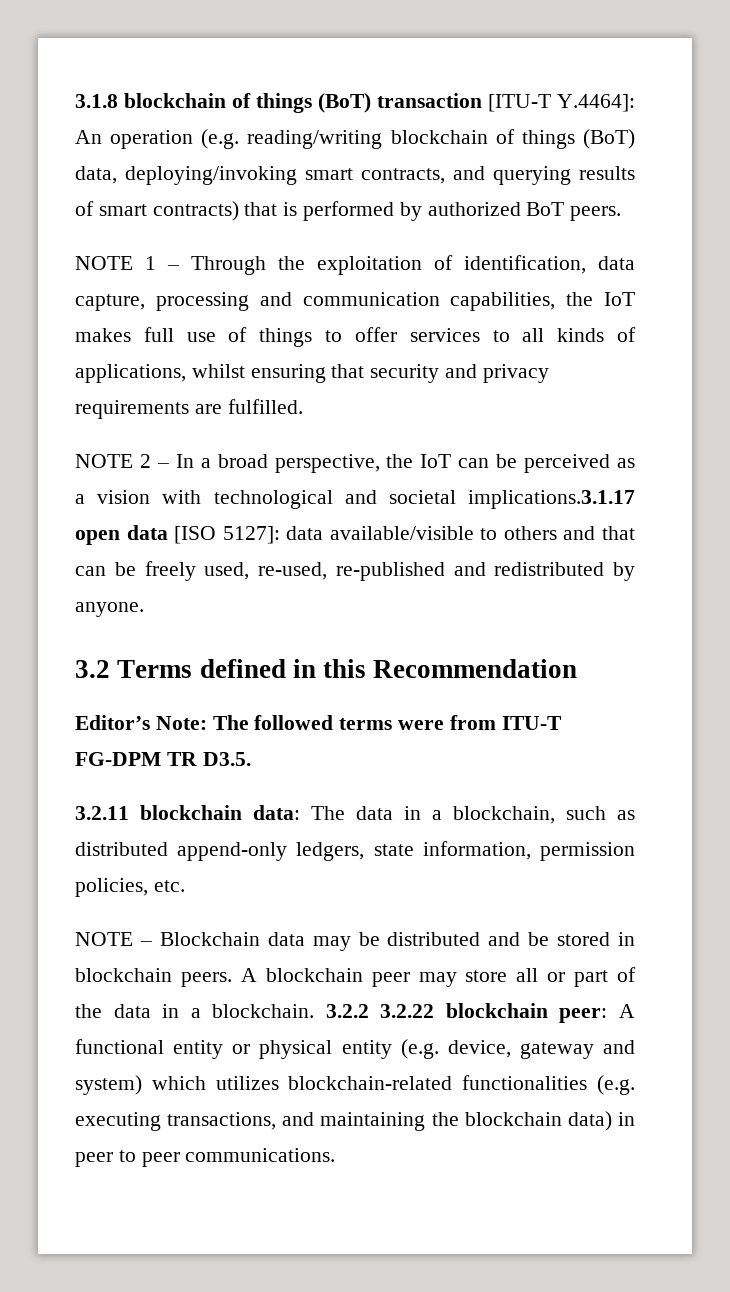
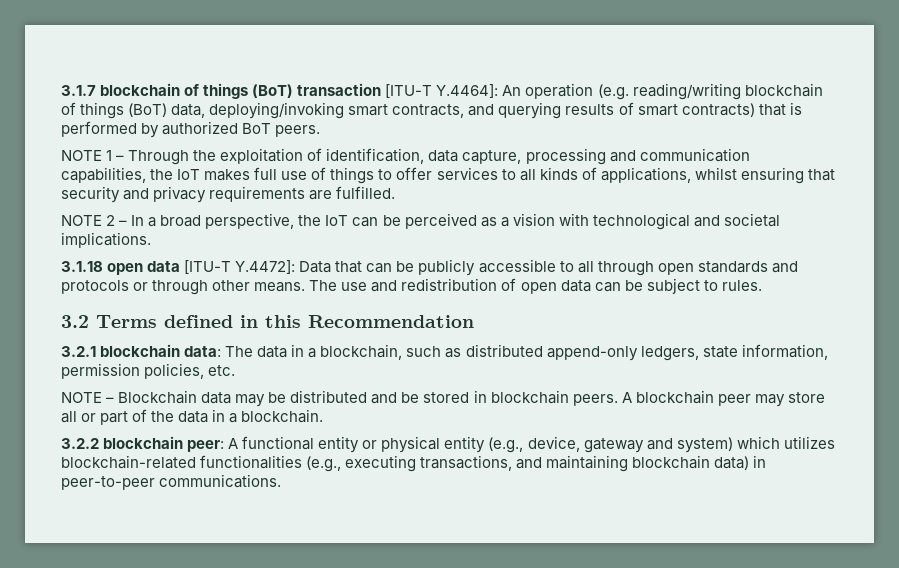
[75,94,118,108] 3.1.8 -> [61,85,96,96] 3.1.7
[468,490,635,509] [75,525,635,545] [75,561,635,581] [75,602,144,617] implications.3.1.17 open data [ISO 5127]: data available/visible to others and that can be freely used, re-used, re-published and redistributed by anyone. -> [61,232,151,248] [61,259,798,276] [61,278,762,295] implications. // 3.1.18 open data [ITU-T Y.4472]: Data that can be publicly accessible to all through open standards and protocols or through other means. The use and redistribution of open data can be subject to rules.
[75,715,562,730] [75,752,251,766] [75,806,129,820] Editor’s Note: The followed terms were from ITU-T FG-DPM TR D3.5. // 3.2.11 -> [61,346,96,357] 3.2.1
[325,1004,435,1018] 3.2.2 3.2.22 -> [61,438,99,449] // 3.2.2
[400,1039,439,1059] (e.g. -> [488,437,524,453] (e.g.,
[597,1075,635,1095] (e.g. -> [306,456,342,472] (e.g.,
[431,1112,459,1126] the -> (629, 463) none
[75,1150,180,1167] peer to peer -> [61,476,155,490] peer-to-peer

